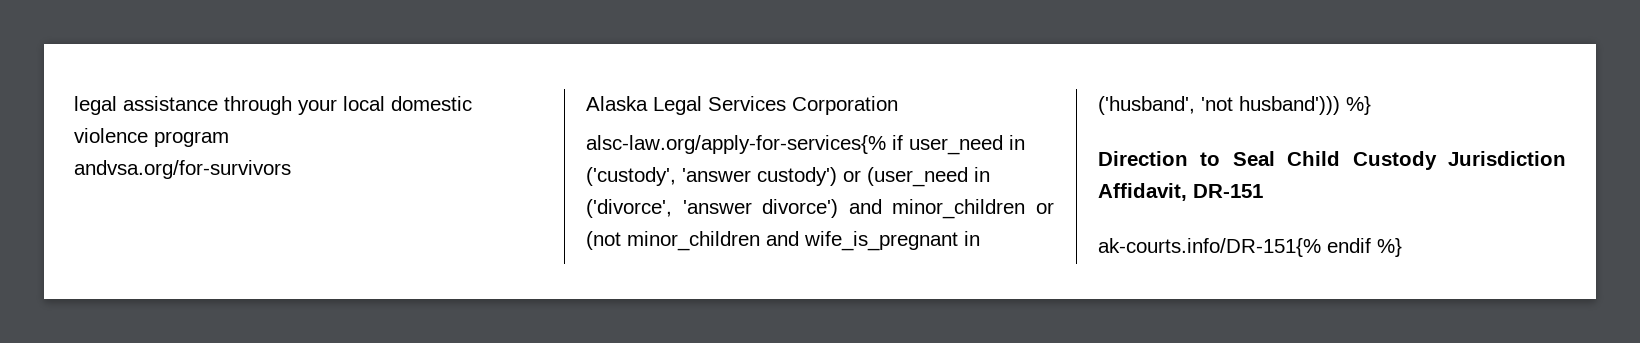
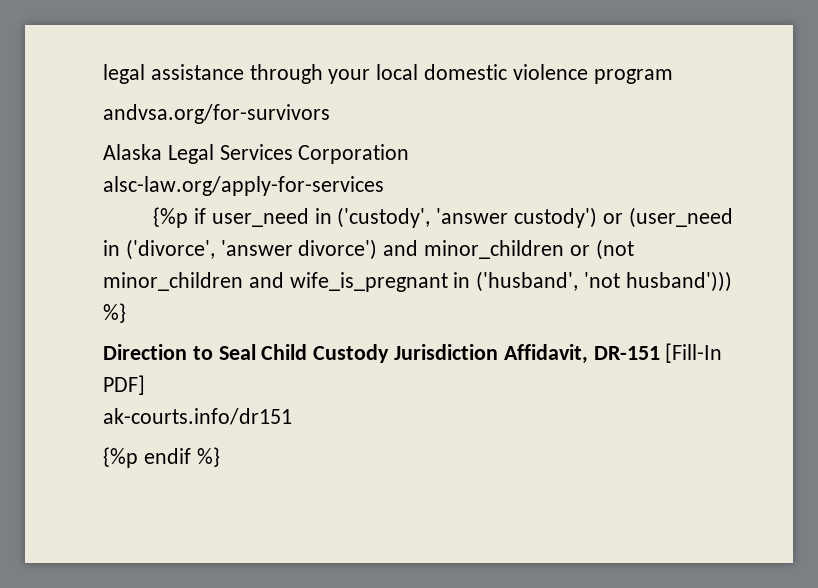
[586,135,886,154] alsc-law.org/apply-for-services{% -> [103,176,384,196] [153,207,189,228] alsc-law.org/apply-for-services // {%p
[1098,238,1321,257] // ak-courts.info/DR-151{% -> [665,343,723,363] [103,375,145,395] [103,408,292,425] [103,447,138,468] [Fill-In PDF] // ak-courts.info/dr151 // {%p

